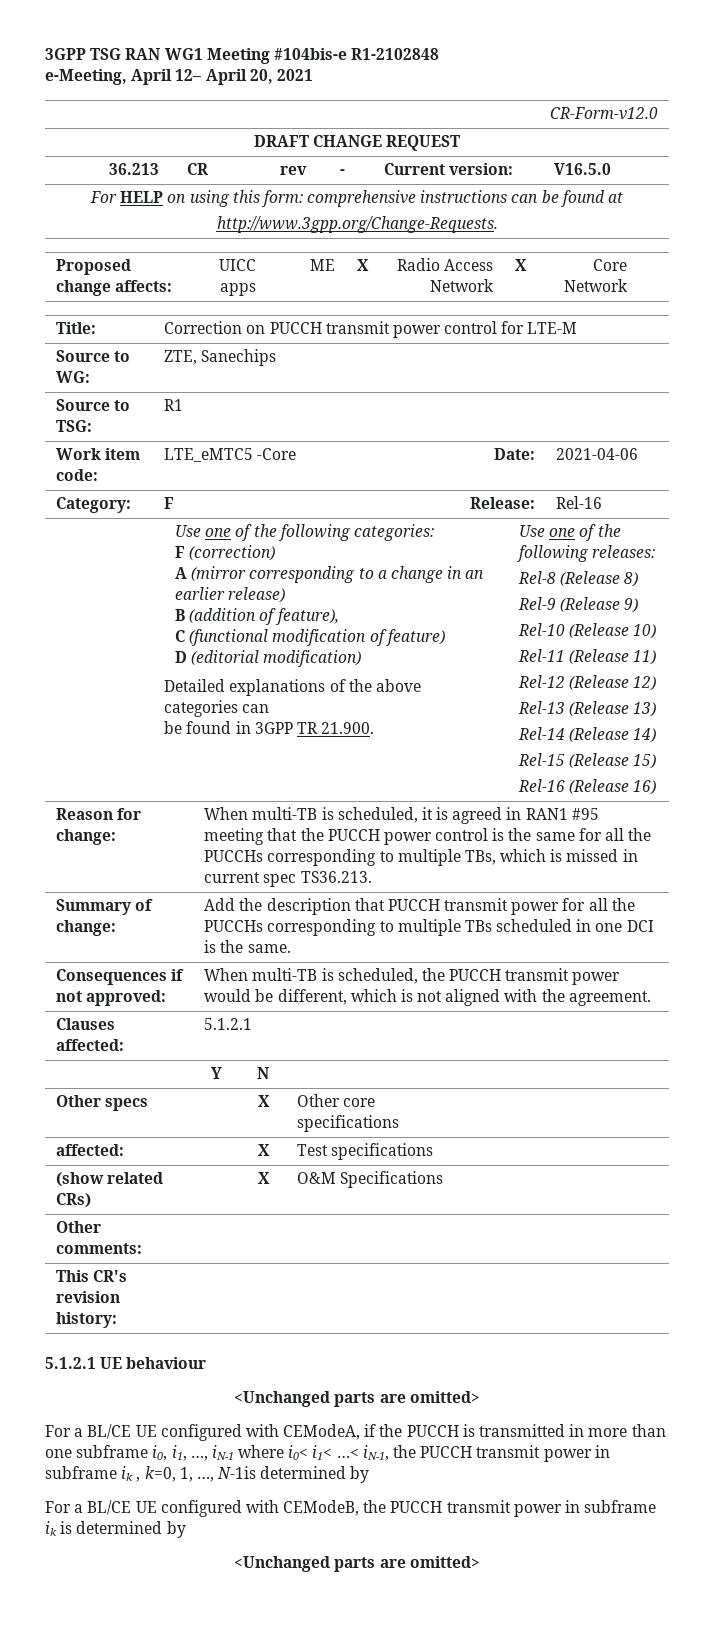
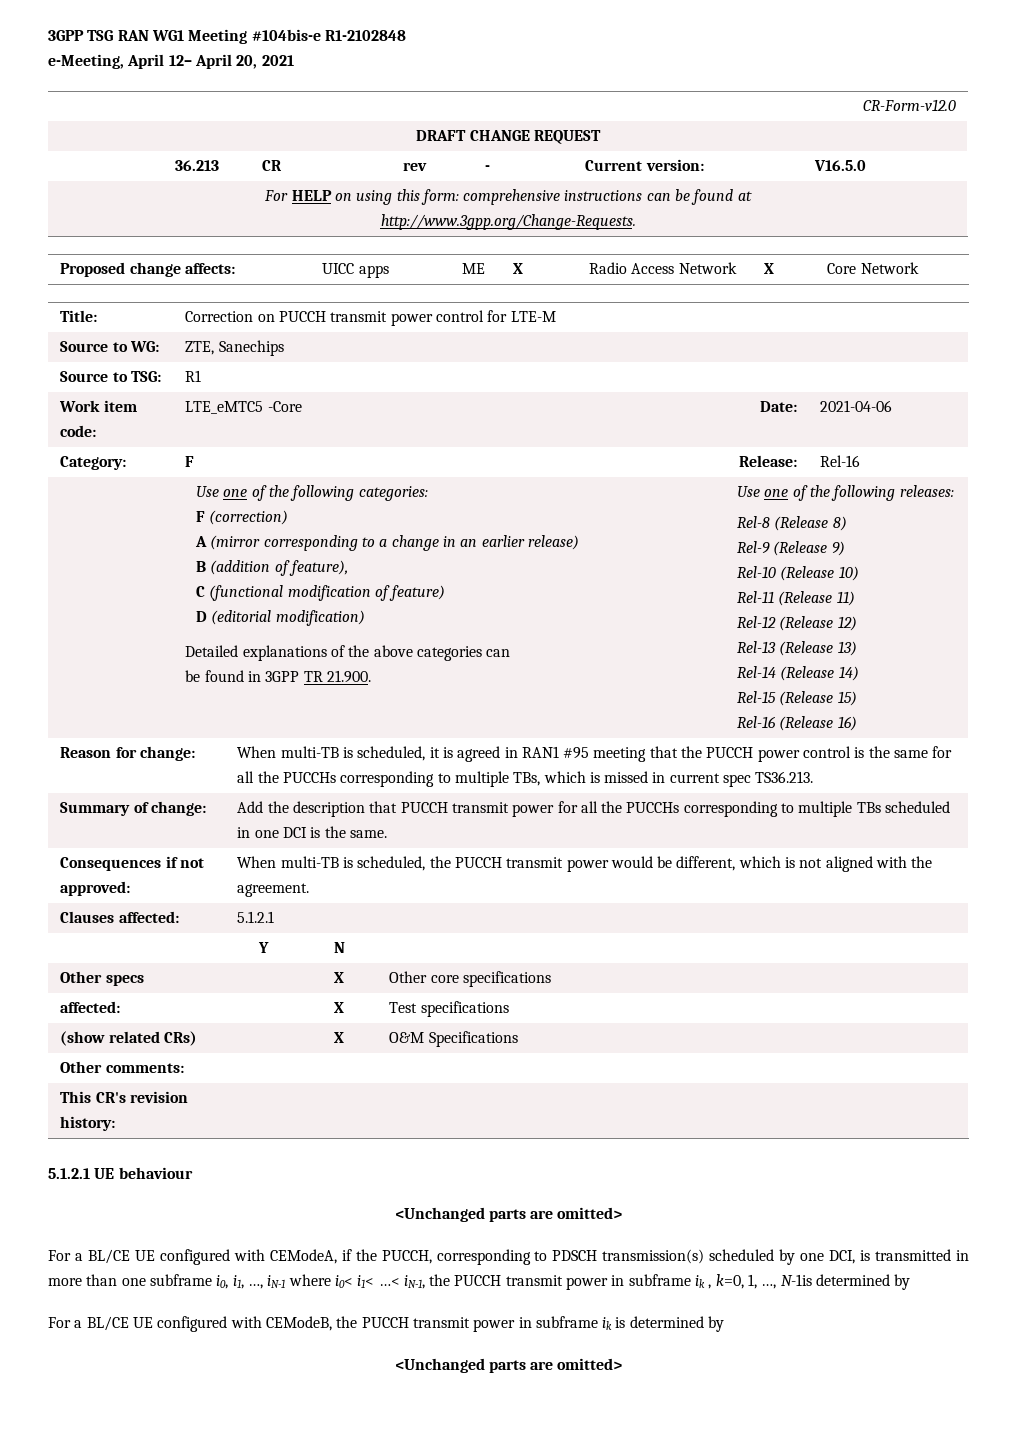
[406,1425,459,1437] PUCCH -> [381,1249,856,1265] PUCCH, corresponding to PDSCH transmission(s) scheduled by one DCI,

